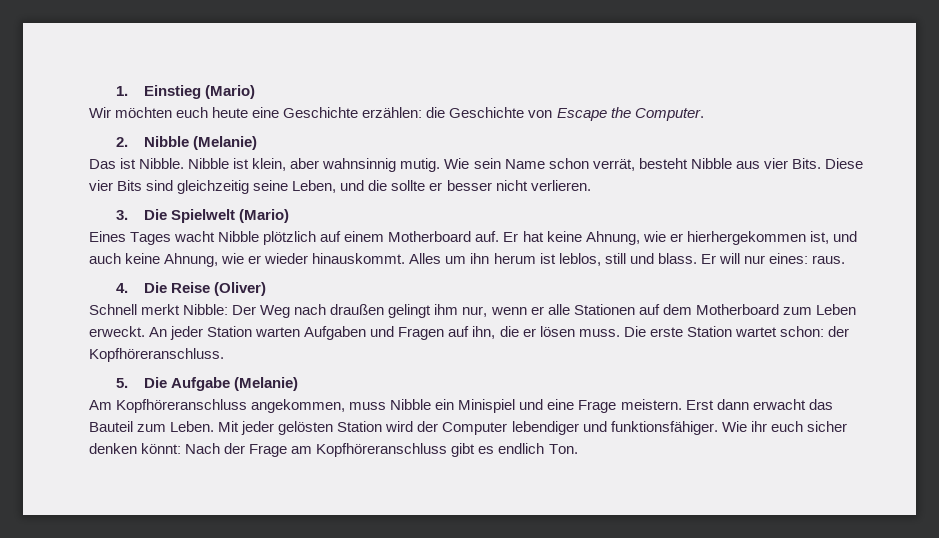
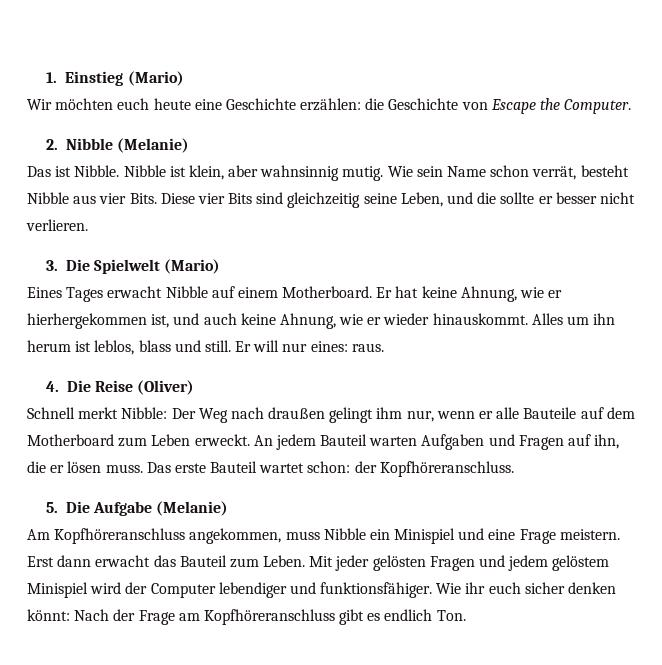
[174,231,500,245] wacht Nibble plötzlich auf einem Motherboard auf. -> [107,286,373,298] erwacht Nibble auf einem Motherboard.
[604,253,697,264] still und blass. -> [138,340,231,352] blass und still.
[573,304,635,315] Stationen -> [523,407,577,419] Bauteile
[170,326,253,340] jeder Station -> [275,434,368,450] jedem Bauteil
[623,326,732,337] Die erste Station -> [146,461,258,473] Das erste Bauteil
[337,421,383,432] Station -> [429,555,610,571] [27,582,88,598] Fragen und jedem gelöstem Minispiel

